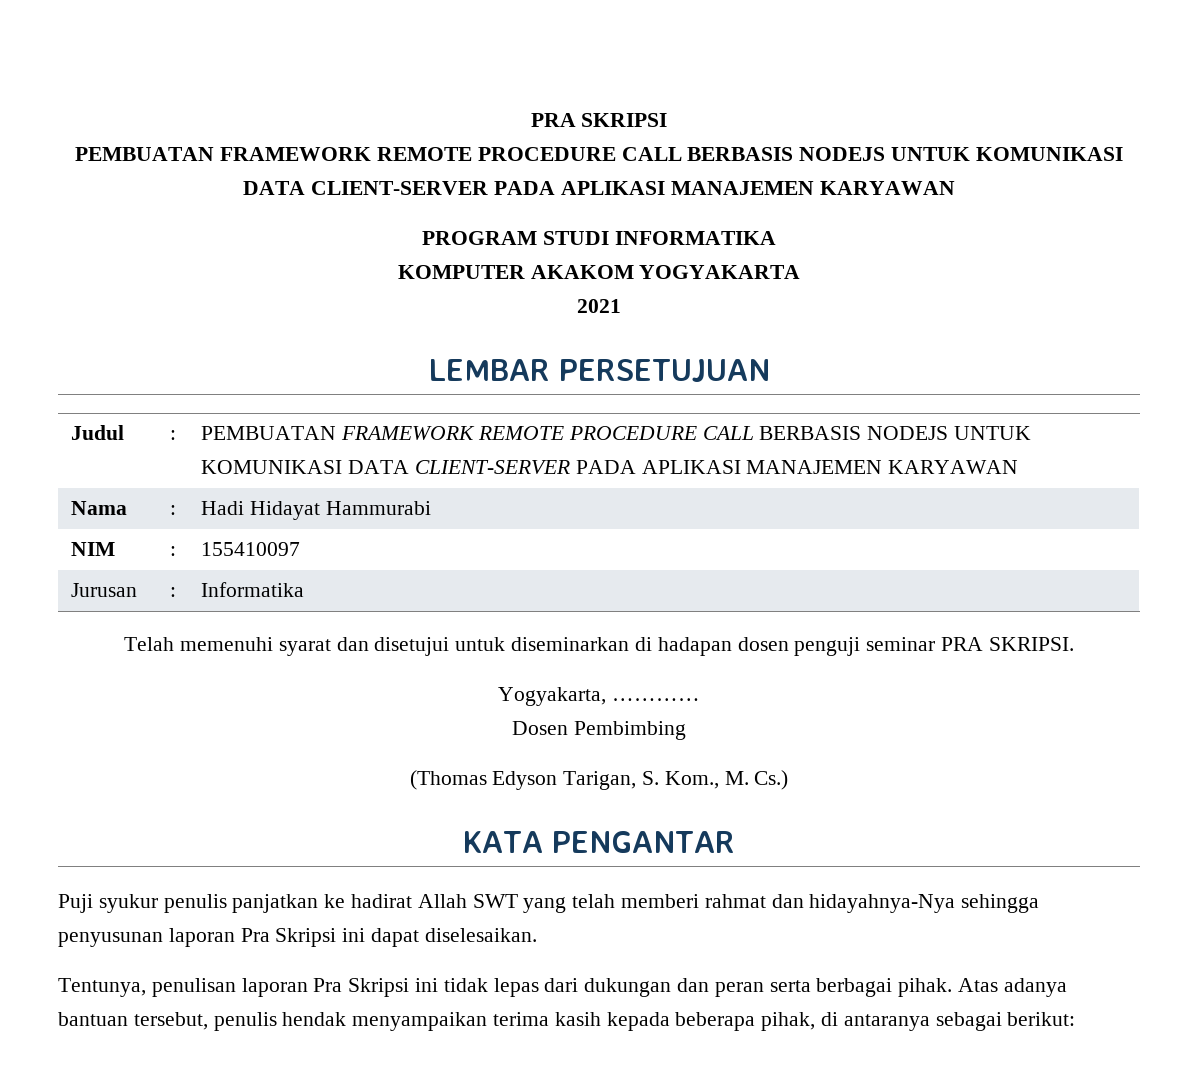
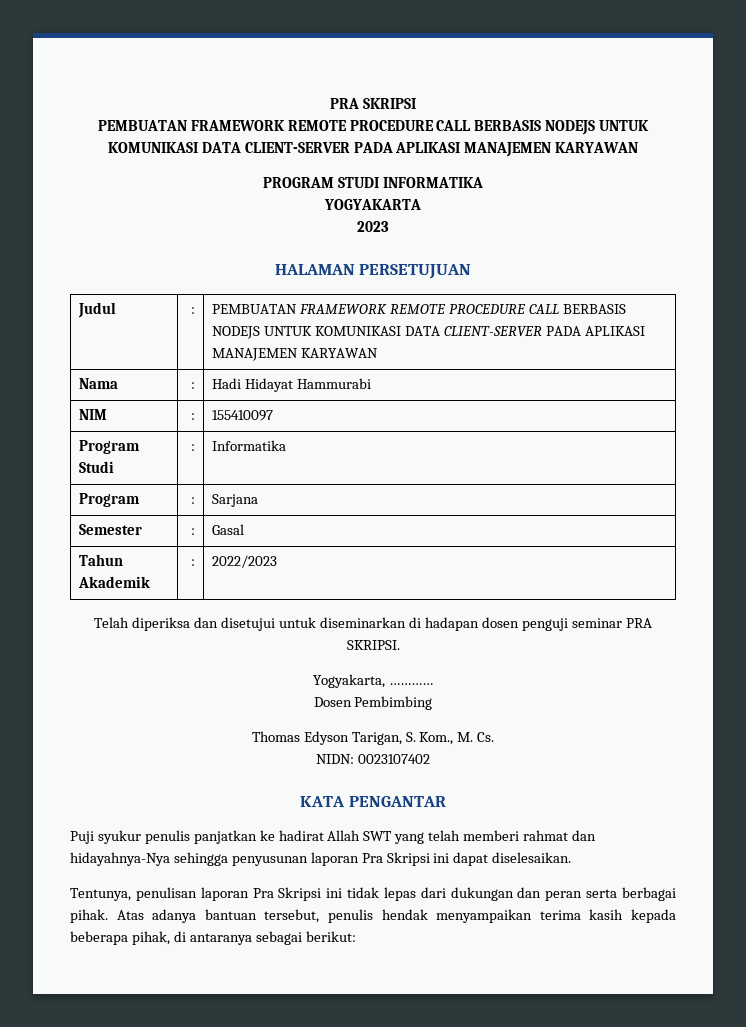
[397,265,634,279] KOMPUTER AKAKOM -> (483, 182) none
[577,299,621,313] [428,359,550,381] 2021 // LEMBAR -> [357,221,389,232] [274,264,355,275] 2023 // HALAMAN
[71,583,138,597] Jurusan -> [79,440,141,454] [79,461,115,473] Program Studi
(305, 589) none -> [79,493,141,507] [190,497,195,504] [212,494,259,507] [79,524,143,535] [190,528,195,535] [212,524,245,535] [79,554,124,566] [78,576,151,588] [190,559,195,566] [212,555,278,568] // Program | : | Sarjana // Semester | : | Gasal // Tahun Akademik | : | 2022/2023
[180,637,331,656] memenuhi syarat -> [132,617,191,631] diperiksa
[409,770,487,790] (Thomas -> [251,731,300,742] Thomas
[754,770,789,790] Cs.) -> [477,732,495,742] [316,754,430,764] Cs. // NIDN: 0023107402

